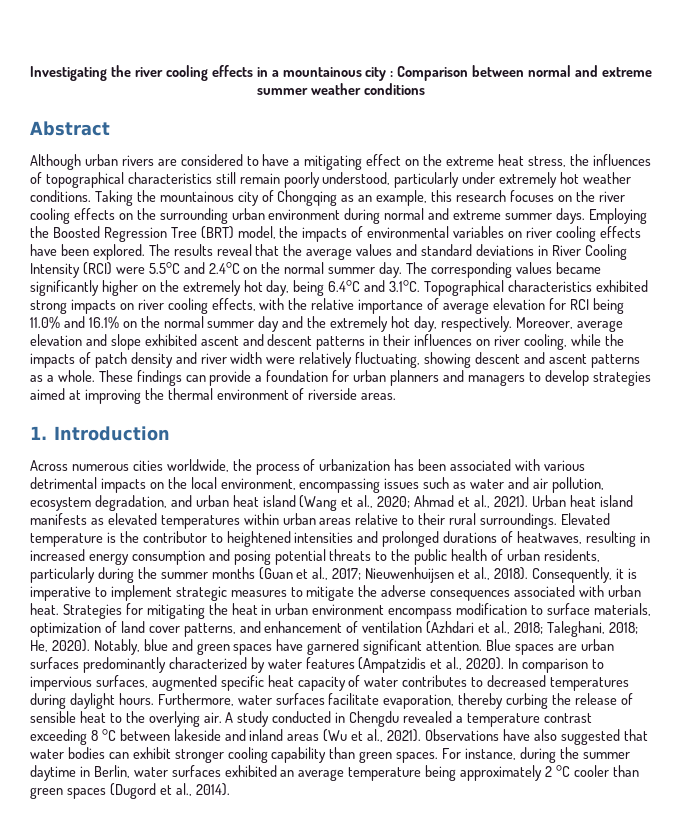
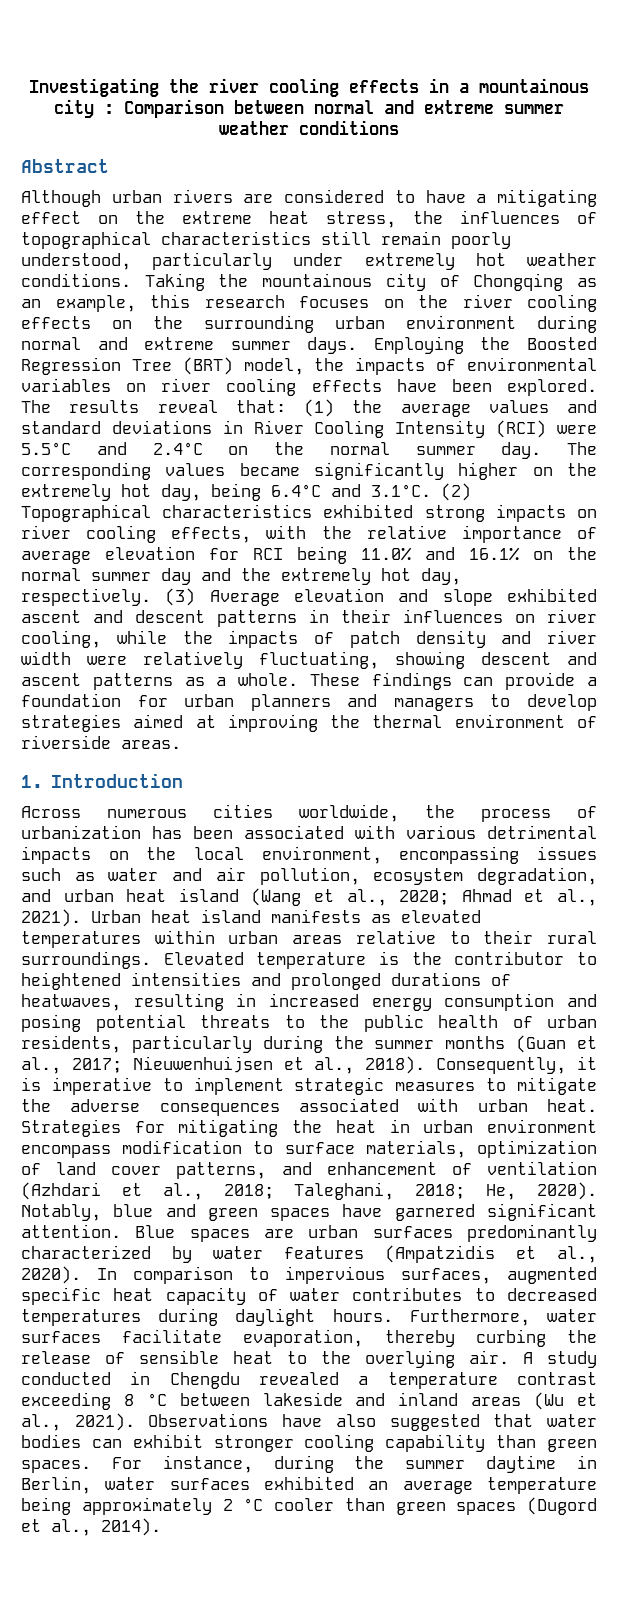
[255,244,280,256] that -> [235,399,334,417] that: (1)
(421, 286) none -> [441,483,471,501] (2)
[515,317,623,332] Moreover, average -> [165,588,280,606] (3) Average

